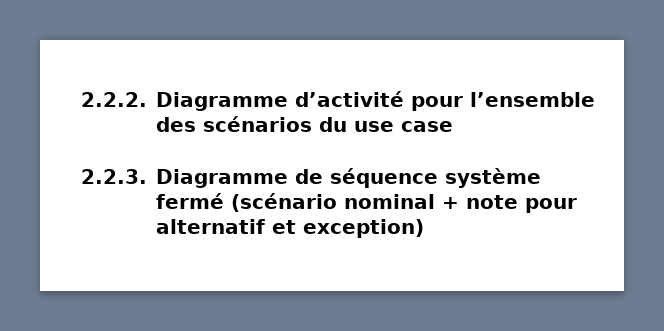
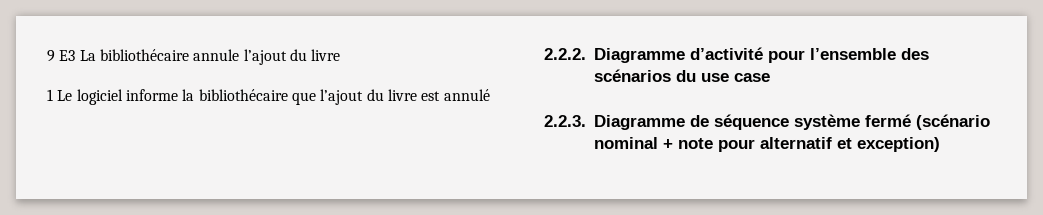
(81, 99) none -> [47,49,341,65] [47,89,490,105] 9 E3 La bibliothécaire annule l’ajout du livre // 1 Le logiciel informe la bibliothécaire que l’ajout du livre est annulé //

